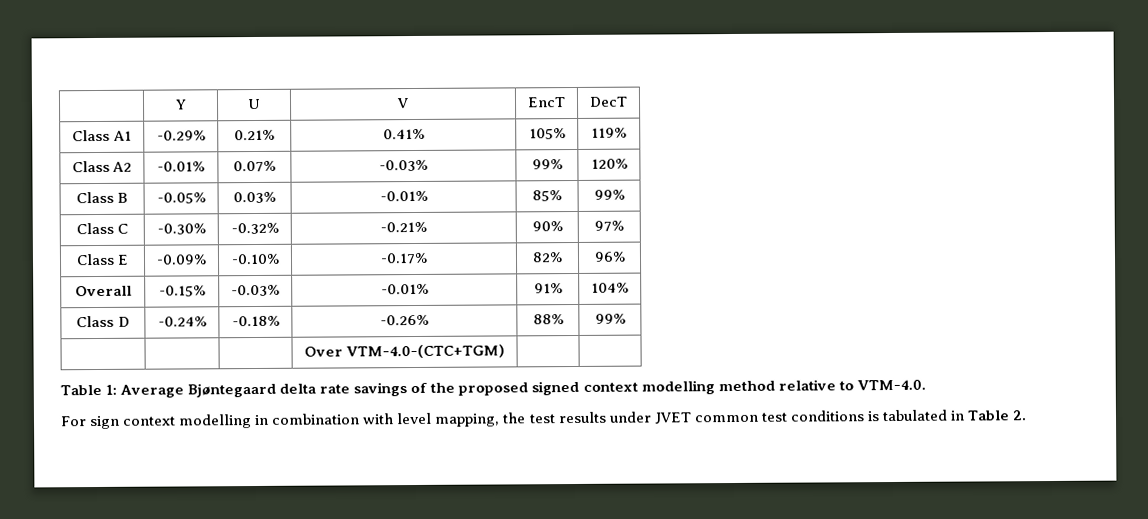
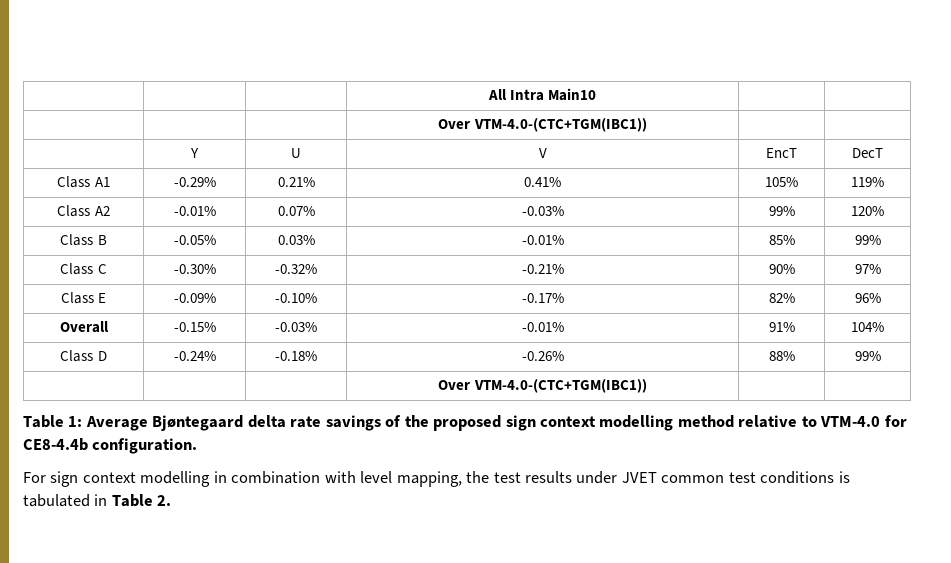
(174, 104) | -> [487,88,597,101] [438,118,647,132] | | | All Intra Main10 | | // | | | Over VTM-4.0-(CTC+TGM(IBC1)) | | // |
[346,344,506,359] VTM-4.0-(CTC+TGM) -> [473,379,647,393] VTM-4.0-(CTC+TGM(IBC1))
[531,380,580,396] signed -> [505,415,536,431] sign
[856,379,926,391] VTM-4.0. -> [820,415,907,427] [23,438,198,454] VTM-4.0 for CE8-4.4b configuration.

